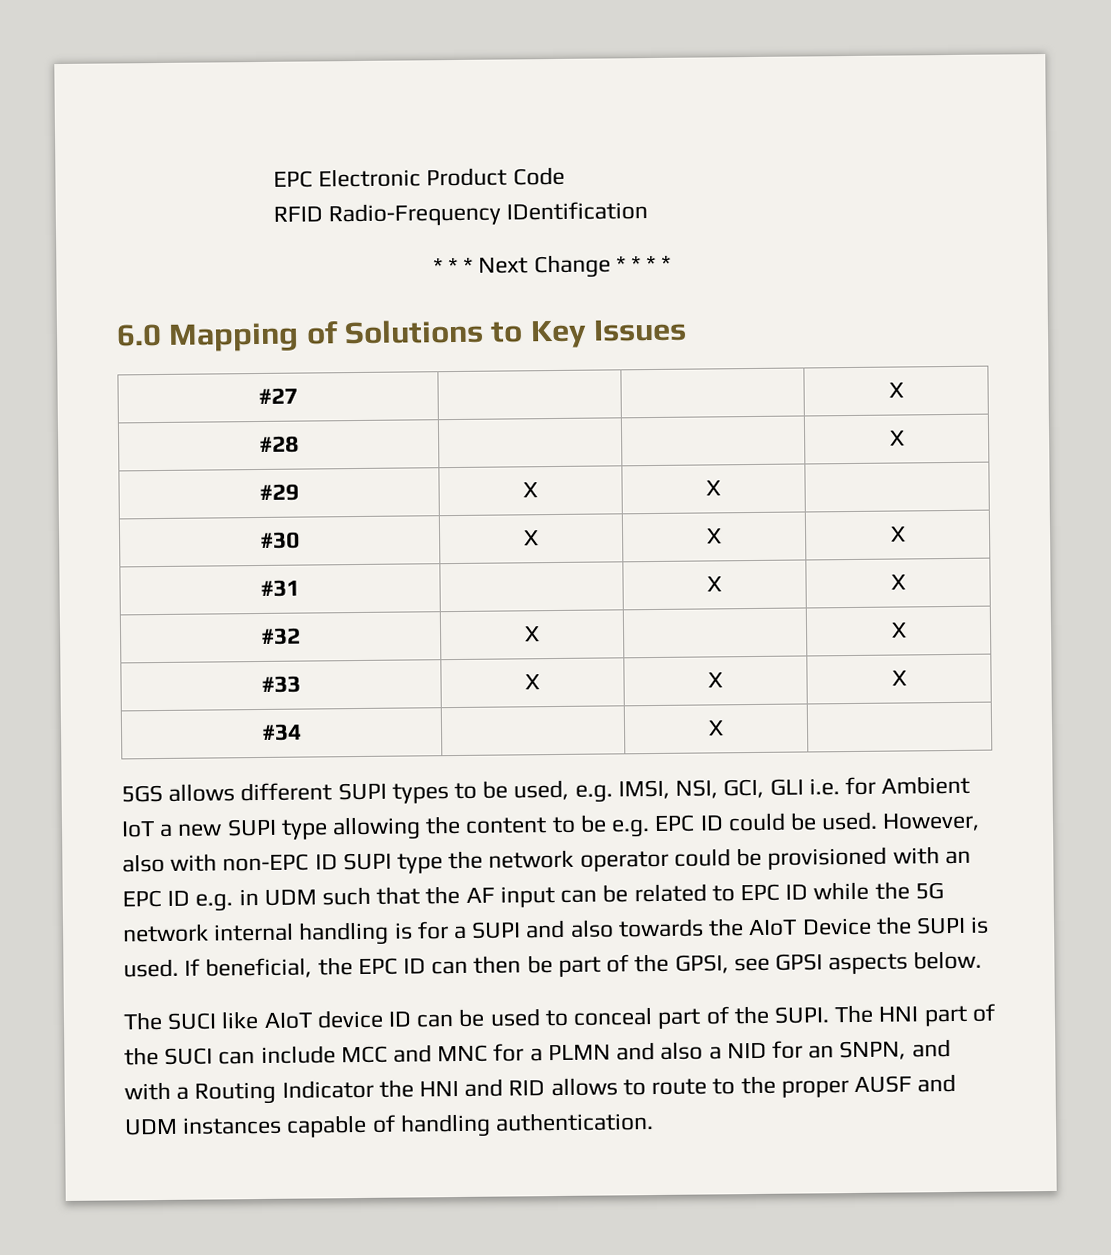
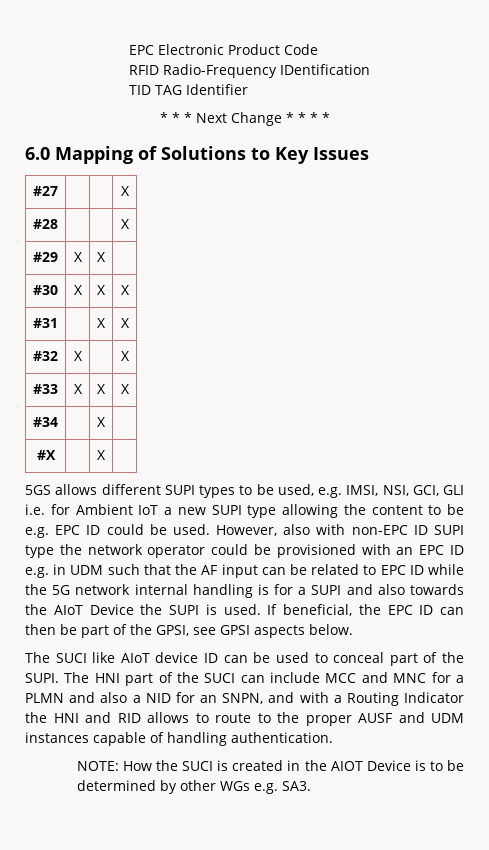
(649, 211) none -> [128,84,248,95] // TID TAG Identifier
(724, 728) none -> [36,450,56,460] [97,450,106,460] // #X | | X |
(655, 1122) none -> [76,760,465,771] [76,780,311,794] // NOTE: How the SUCI is created in the AIOT Device is to be determined by other WGs e.g. SA3.

